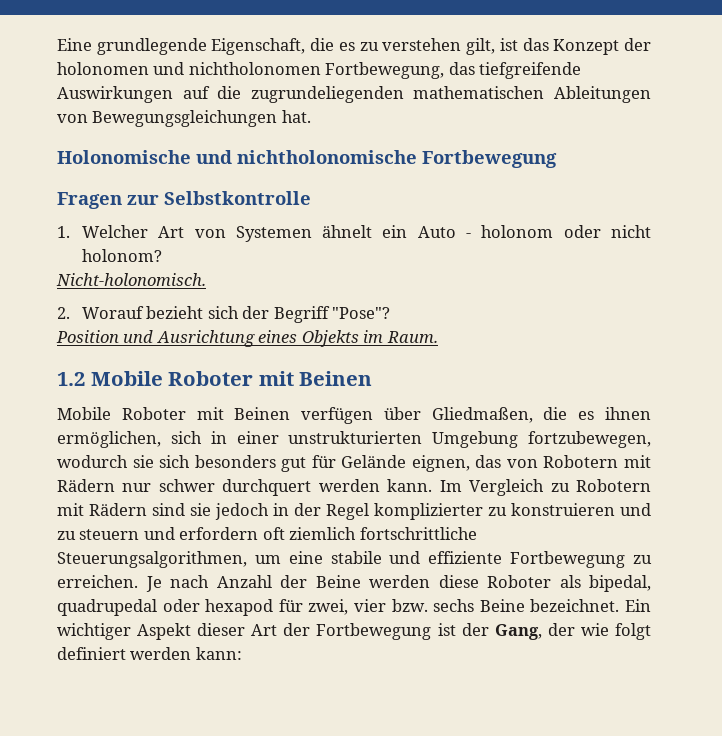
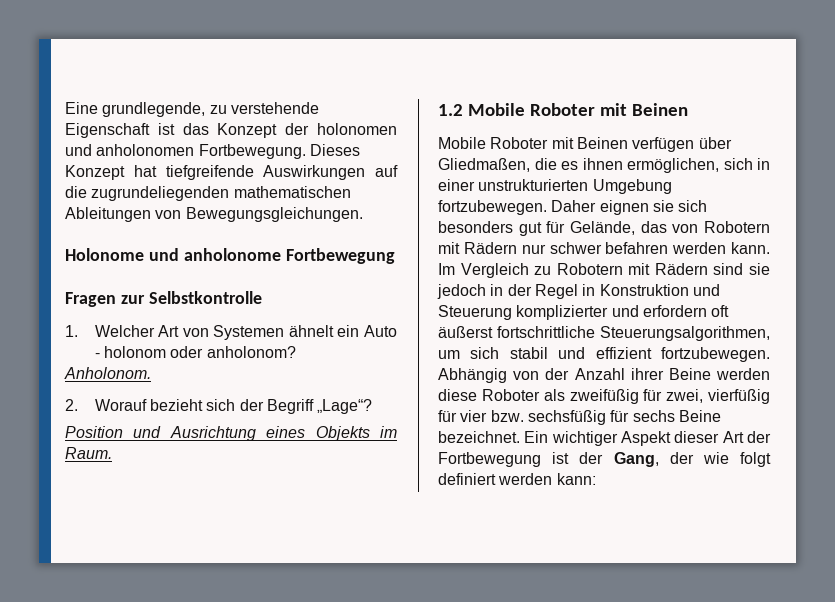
[96,38,496,55] grundlegende Eigenschaft, die es zu verstehen gilt, -> [102,102,319,117] [65,123,150,138] grundlegende, zu verstehende Eigenschaft
[188,62,475,79] nichtholonomen Fortbewegung, das -> [96,144,360,159] [65,165,157,180] anholonomen Fortbewegung. Dieses Konzept hat
[92,110,311,127] [57,150,417,164] Bewegungsgleichungen hat. // Holonomische und nichtholonomische -> [185,207,363,222] [65,248,281,261] Bewegungsgleichungen. // Holonome und anholonome
[611,225,652,238] [81,249,162,262] [56,273,206,286] nicht holonom? // Nicht-holonomisch. -> [206,346,296,358] [64,367,151,379] anholonom? // Anholonom.
[332,307,391,319] "Pose"? -> [317,399,373,414] „Lage“?
[528,431,651,448] [57,455,128,468] fortzubewegen, wodurch -> [438,200,649,215] fortzubewegen. Daher eignen
[341,455,470,472] Gelände eignen, -> [570,221,635,235] Gelände,
[222,479,312,496] durchquert -> [605,242,669,254] befahren
[374,503,651,520] [57,529,140,540] komplizierter zu konstruieren und zu steuern -> [582,284,720,296] [438,305,609,320] in Konstruktion und Steuerung komplizierter
[289,527,357,540] ziemlich -> [438,326,493,338] äußerst
[288,551,653,568] [57,575,307,592] eine stabile und effiziente Fortbewegung zu erreichen. Je nach Anzahl der -> [470,347,770,362] [438,368,664,383] sich stabil und effizient fortzubewegen. Abhängig von der Anzahl ihrer
[589,575,651,592] [57,599,428,616] bipedal, quadrupedal oder hexapod für zwei, vier bzw. -> [569,389,770,404] [438,410,630,425] zweifüßig für zwei, vierfüßig für vier bzw. sechsfüßig für

